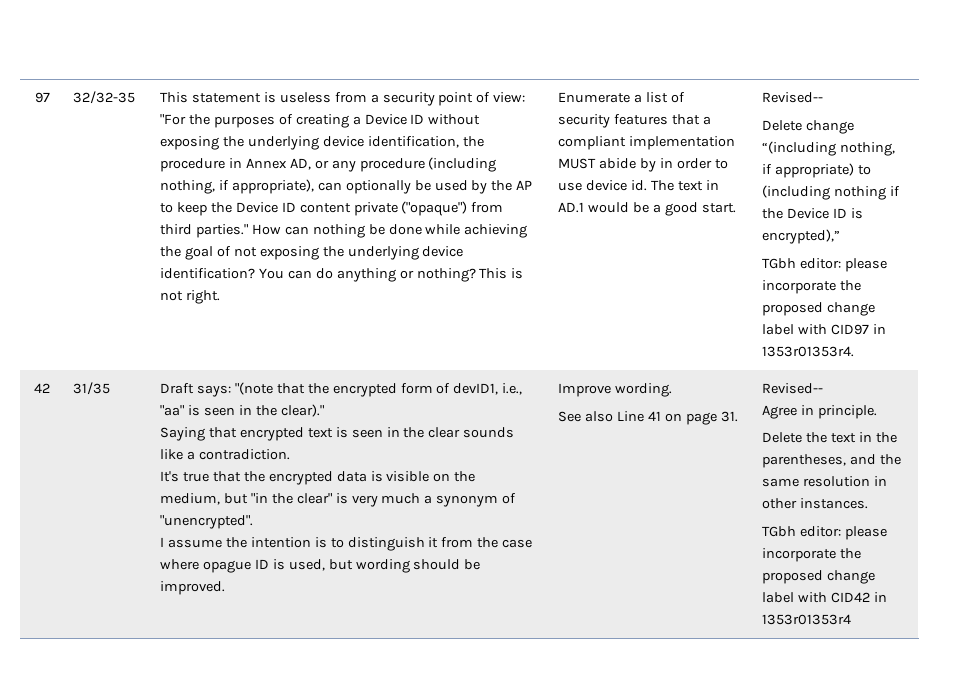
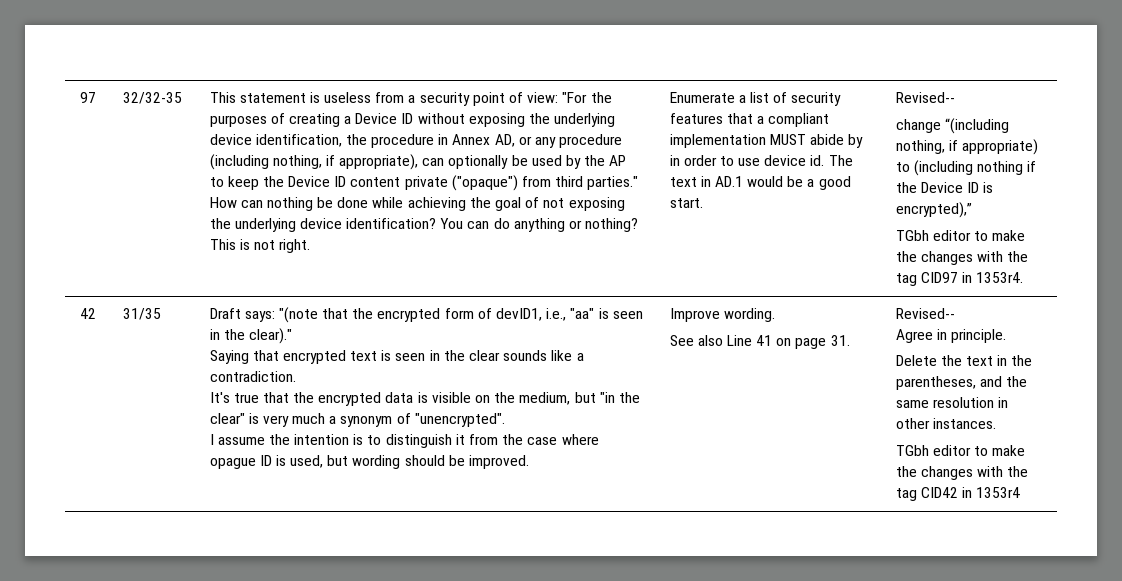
[762,120,803,131] Delete -> (955, 97) none
[799,258,887,272] [762,280,861,294] [762,302,875,316] [762,324,827,335] editor: please incorporate the proposed change label with -> [932,230,1026,241] [895,251,1029,265] [895,273,917,286] editor to make the changes with the tag
[762,346,855,357] 1353r01353r4. -> [976,272,1024,283] 1353r4.
[799,526,887,540] [762,548,861,562] [762,570,875,584] [762,592,827,603] editor: please incorporate the proposed change label with -> [932,445,1026,456] [895,466,1029,480] [895,488,917,501] editor to make the changes with the tag
[762,614,852,625] 1353r01353r4 -> [976,487,1021,498] 1353r4

